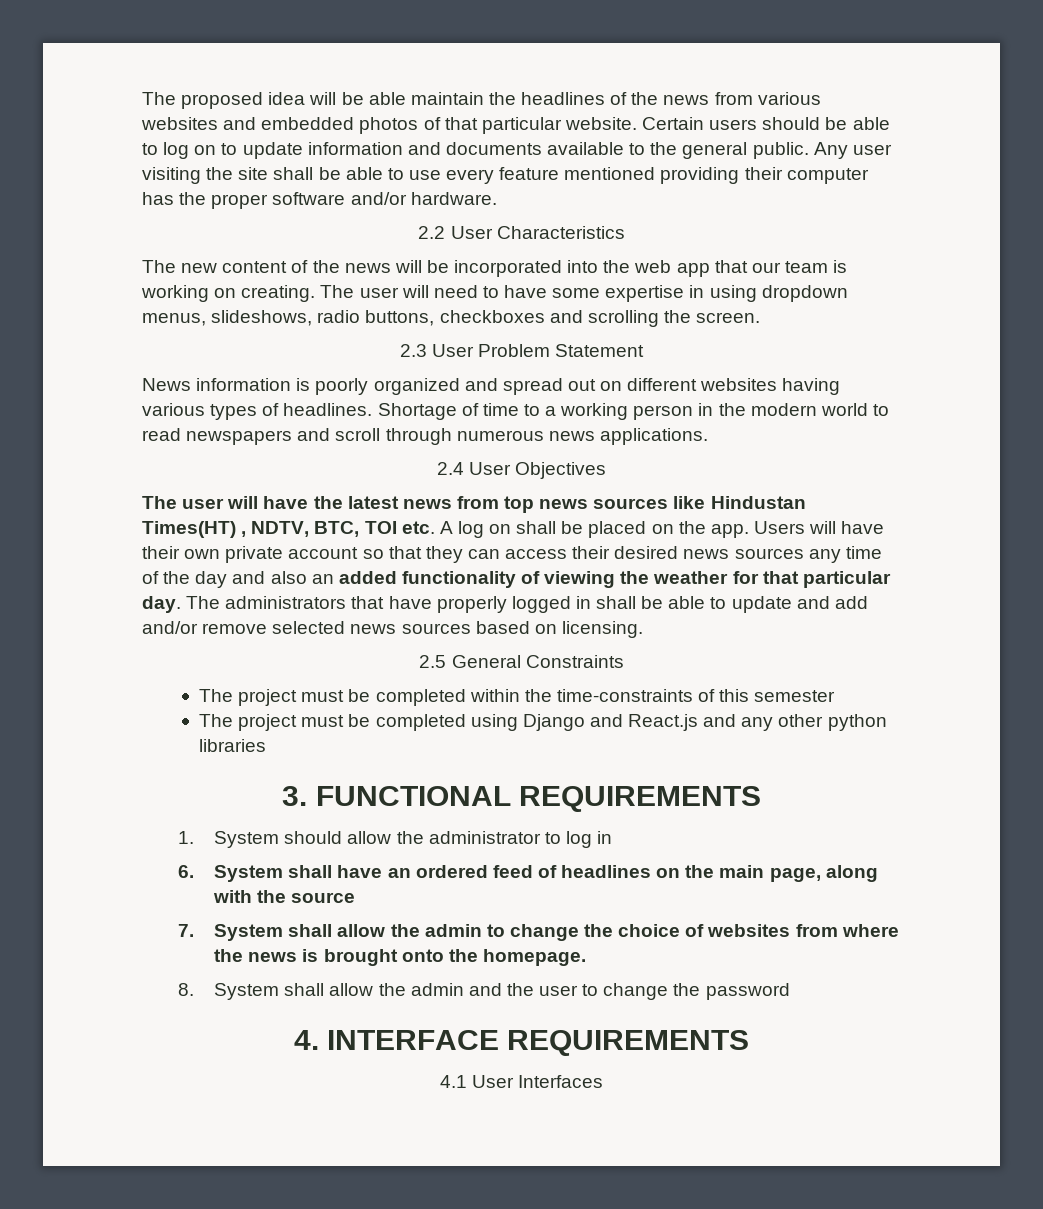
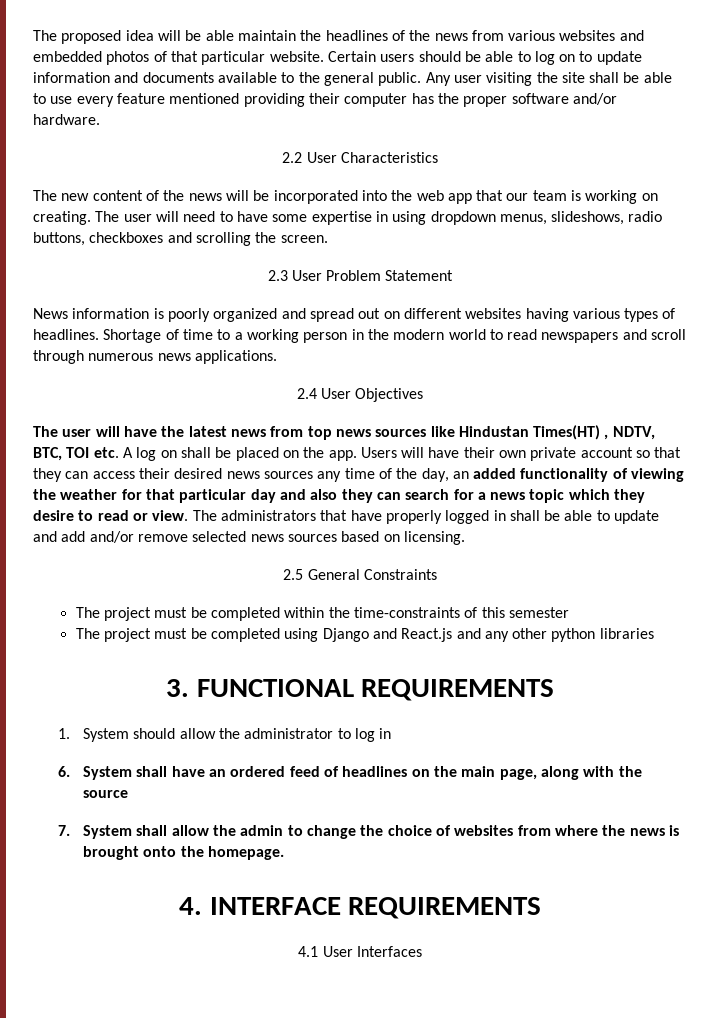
[195,571,307,588] day and also -> [421,468,449,482] day,
[142,596,181,613] day. -> [250,489,646,503] [33,510,189,521] day and also they can search for a news topic which they desire to read or view.
[178,983,790,1000] // 8. System shall allow the admin and the user to change the password -> (285, 853) none

